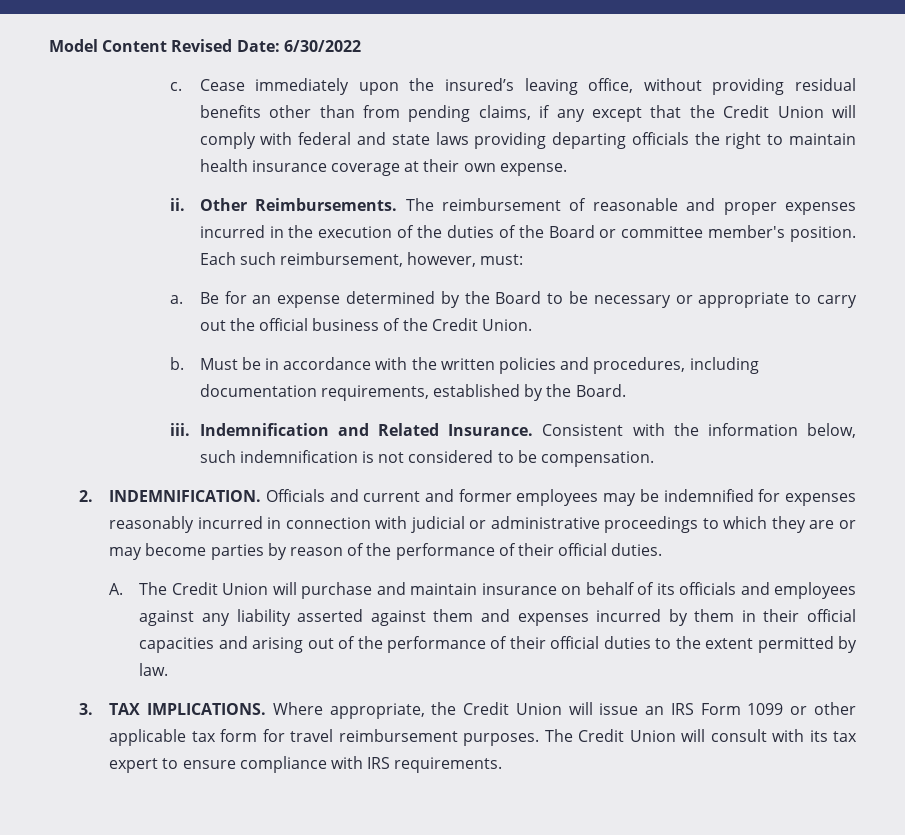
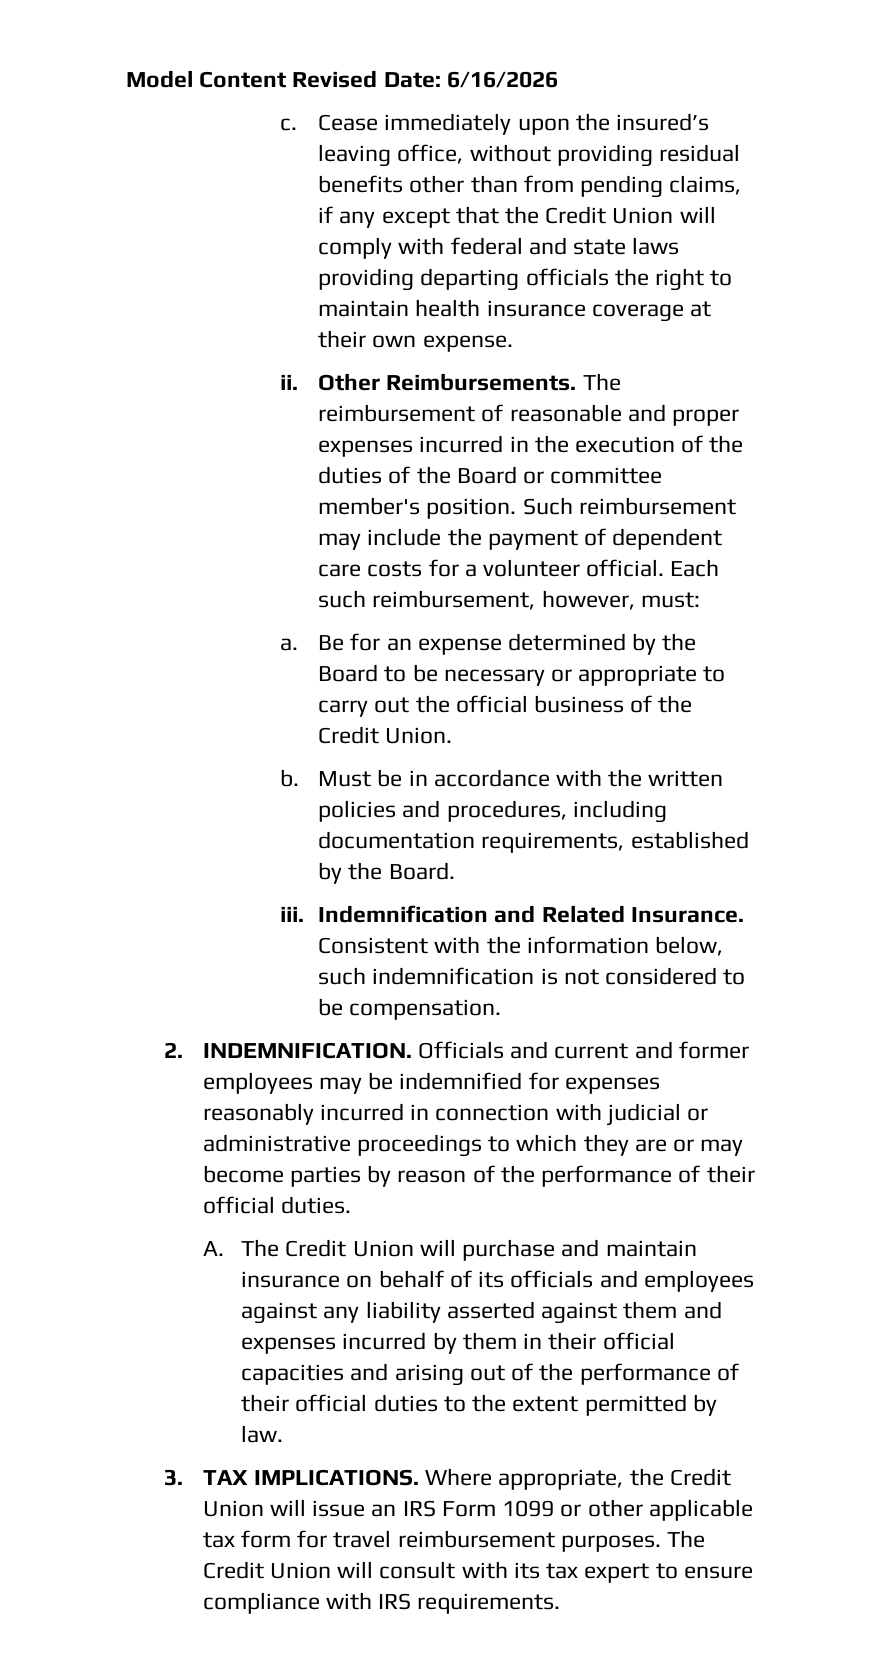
[283,40,361,52] 6/30/2022 -> [446,71,558,88] 6/16/2026
(856, 234) none -> [522,497,736,515] [318,528,723,550] [318,559,665,577] Such reimbursement may include the payment of dependent care costs for a volunteer official.

